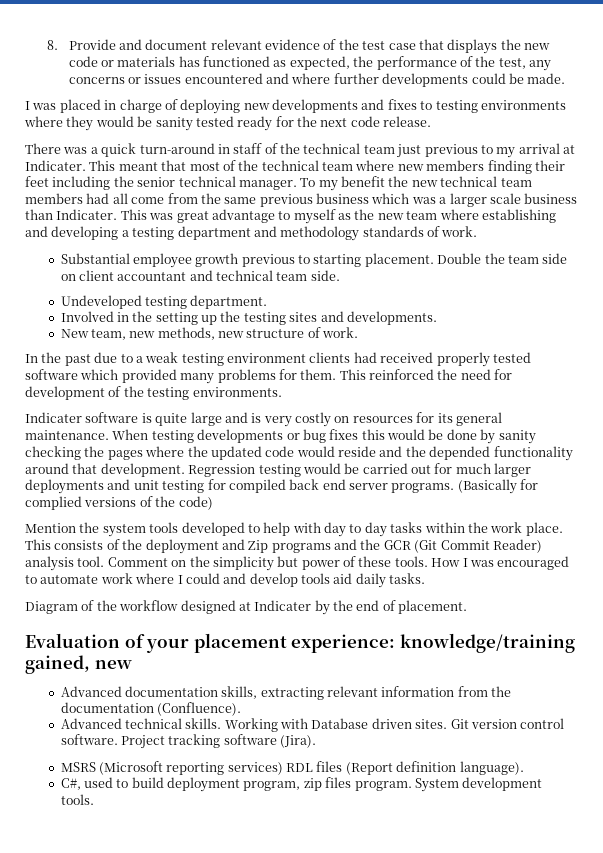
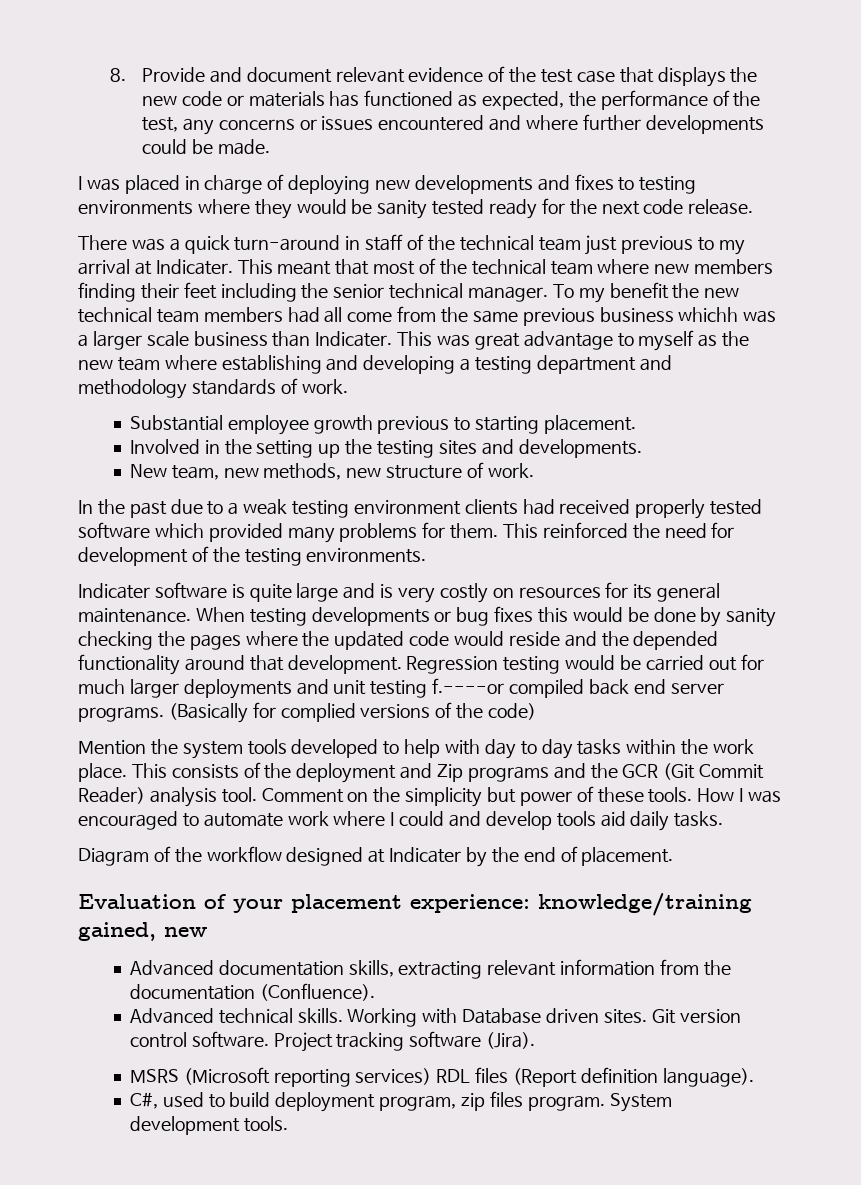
[371,193,410,204] which -> [678,307,739,322] whichh
[437,253,568,264] [60,270,340,281] [60,295,268,309] Double the team side on client accountant and technical team side. // Undeveloped testing department. -> (636, 424) none
[207,479,226,490] for -> [432,678,505,694] f.----or

